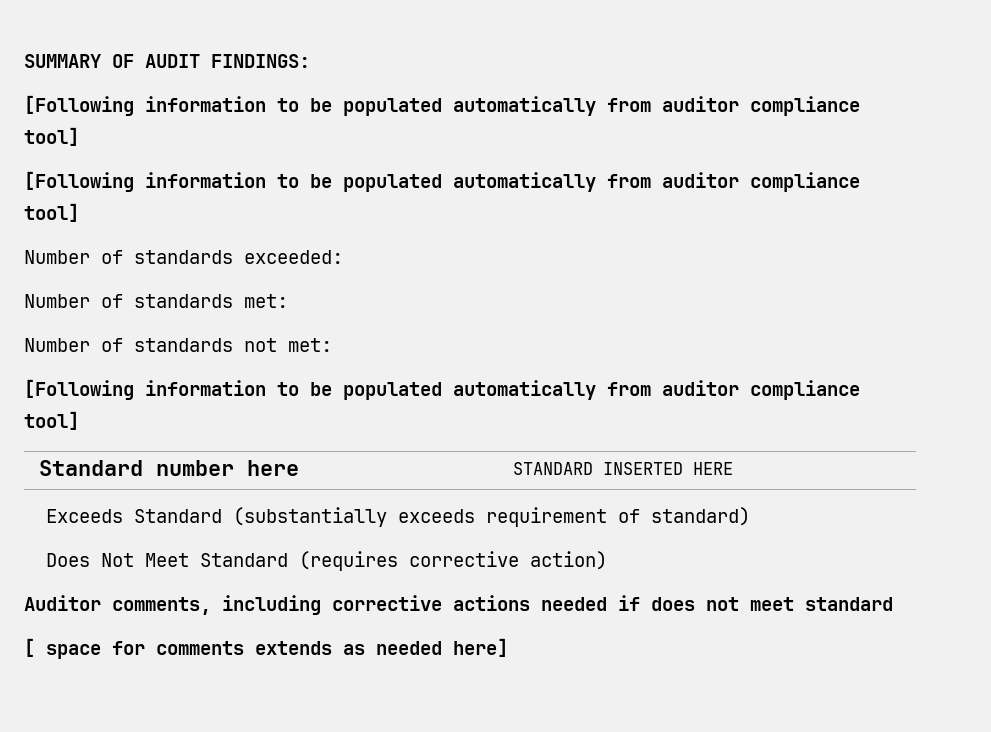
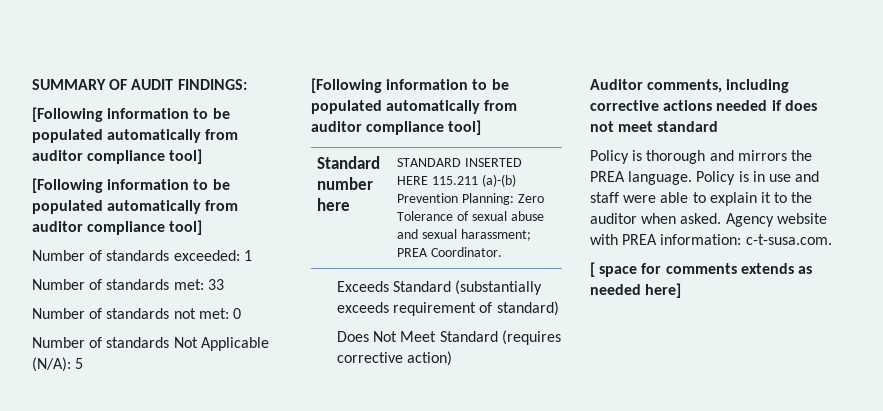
(343, 257) none -> [243,250,252,261] 1
(288, 301) none -> [207,279,224,290] 33
(332, 345) none -> [232,308,241,319] [32,337,269,351] [32,357,84,372] 0 // Number of standards Not Applicable (N/A): 5
(733, 468) none -> [432,174,516,187] [397,193,544,205] [397,211,544,221] [397,229,531,241] [397,247,503,257] 115.211 (a)-(b) Prevention Planning: Zero Tolerance of sexual abuse and sexual harassment; PREA Coordinator.
(893, 604) none -> [590,150,812,164] [590,171,820,185] [590,192,813,206] [590,213,827,227] [590,234,832,245] // Policy is thorough and mirrors the PREA language. Policy is in use and staff were able to explain it to the auditor when asked. Agency website with PREA information: c-t-susa.com.

